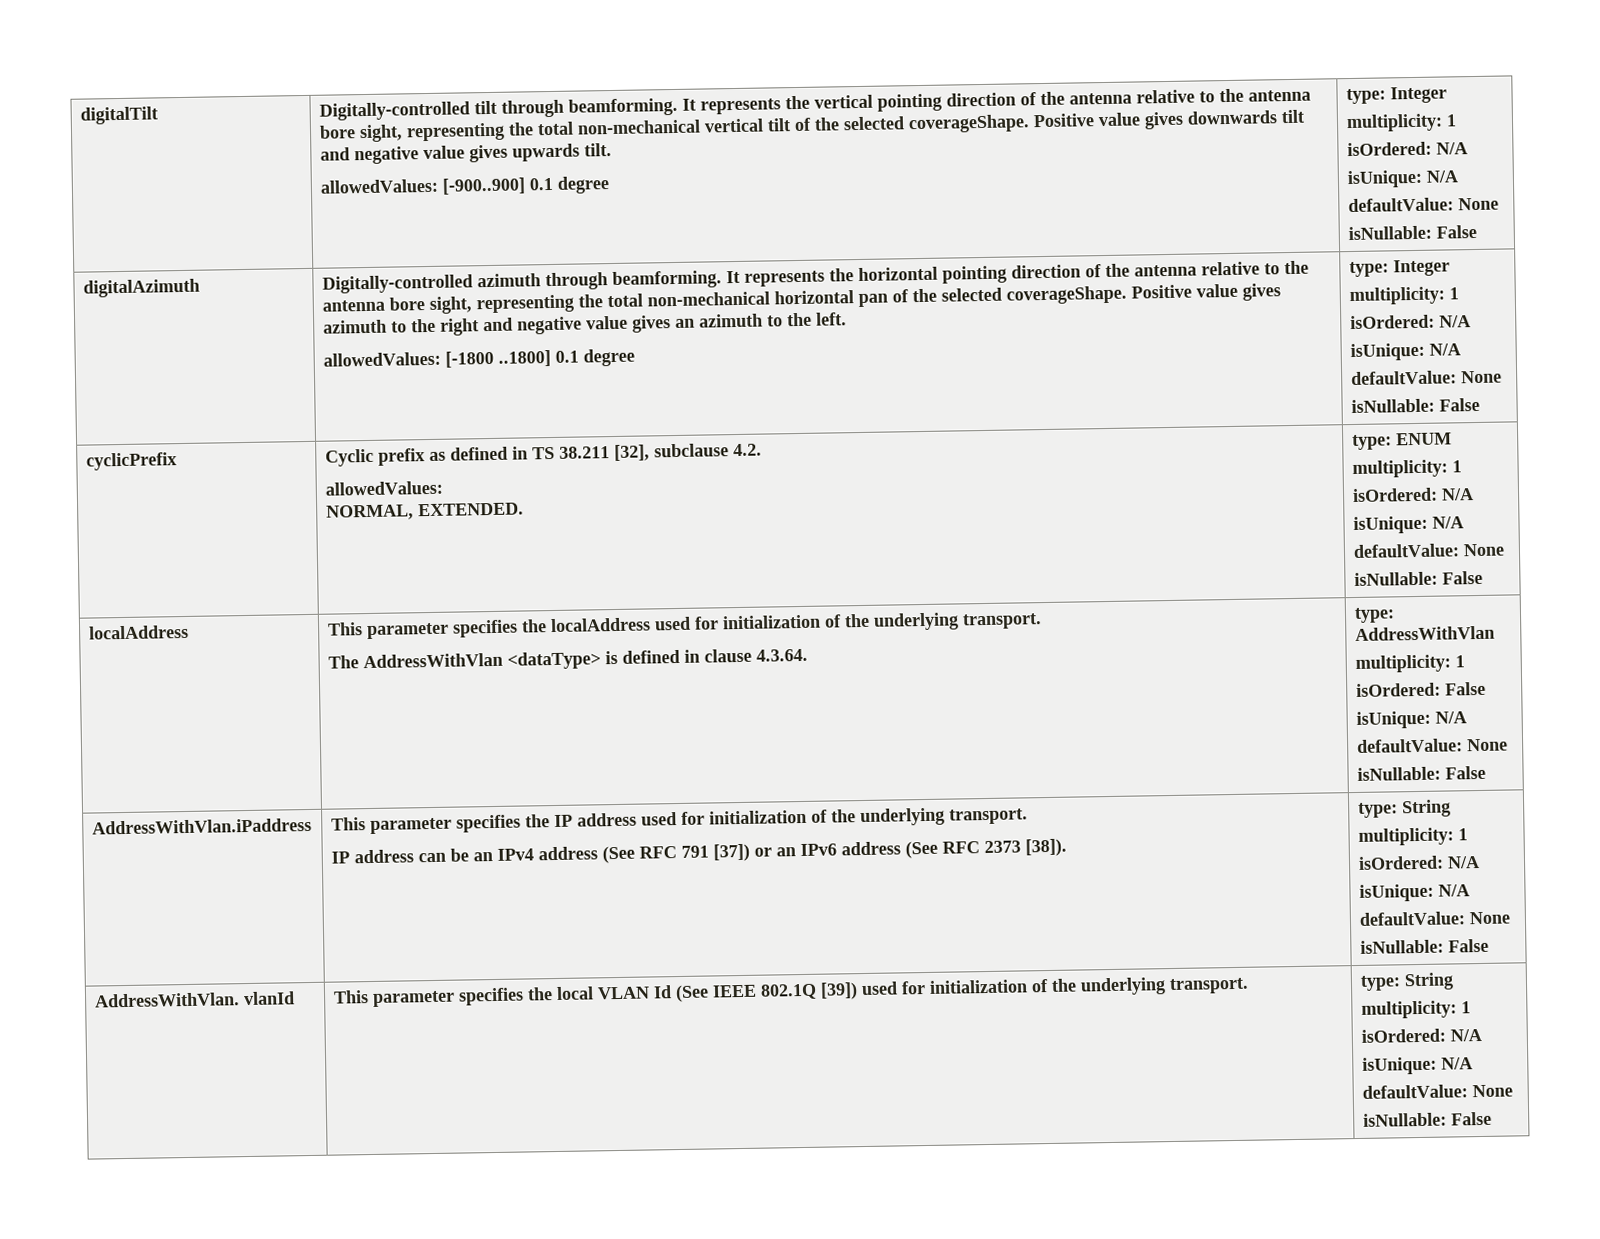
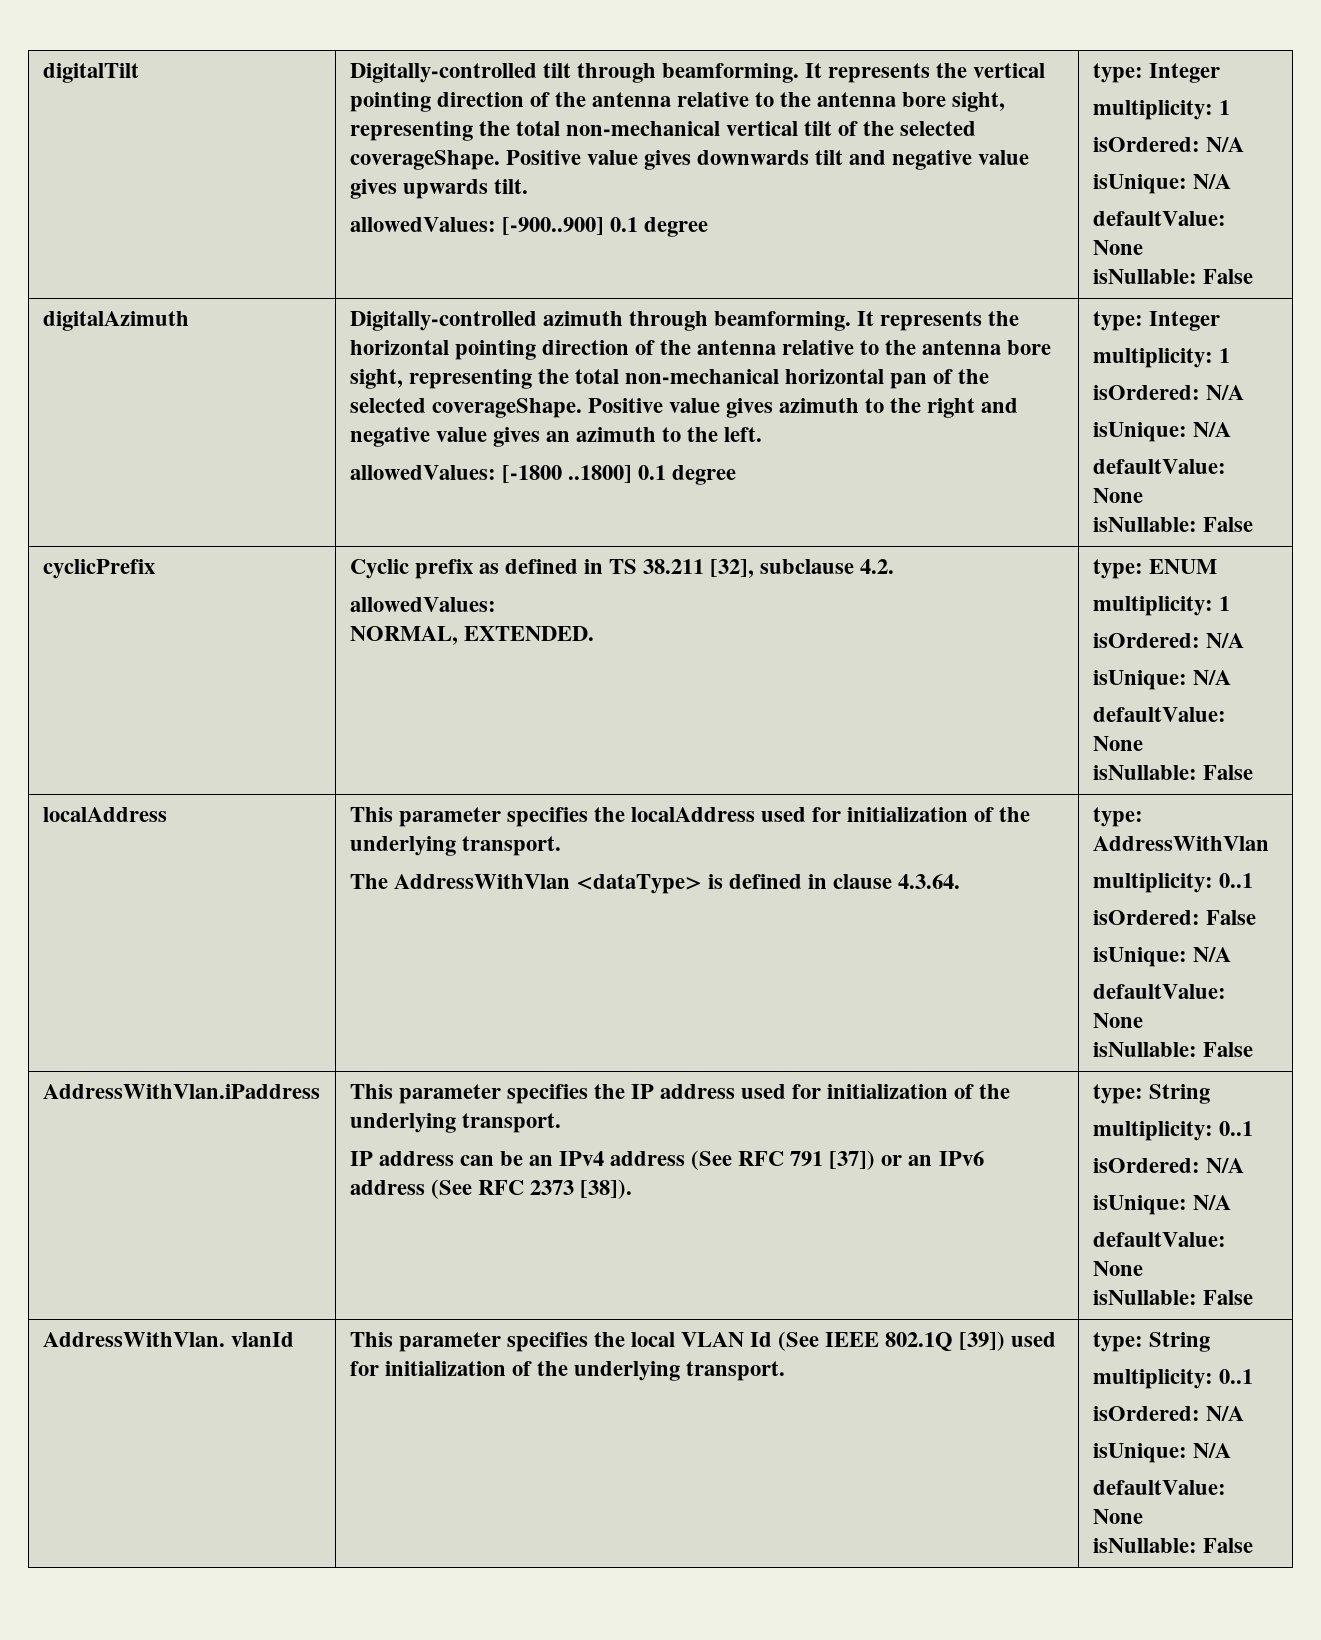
[1454,655,1465,668] 1 -> [1218,873,1253,888] 0..1
[1457,828,1468,841] 1 -> [1218,1121,1253,1136] 0..1
[1460,1001,1471,1014] 1 -> [1218,1369,1253,1384] 0..1

